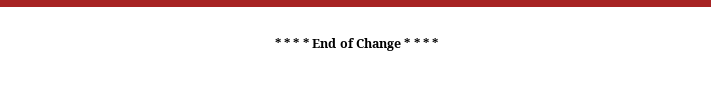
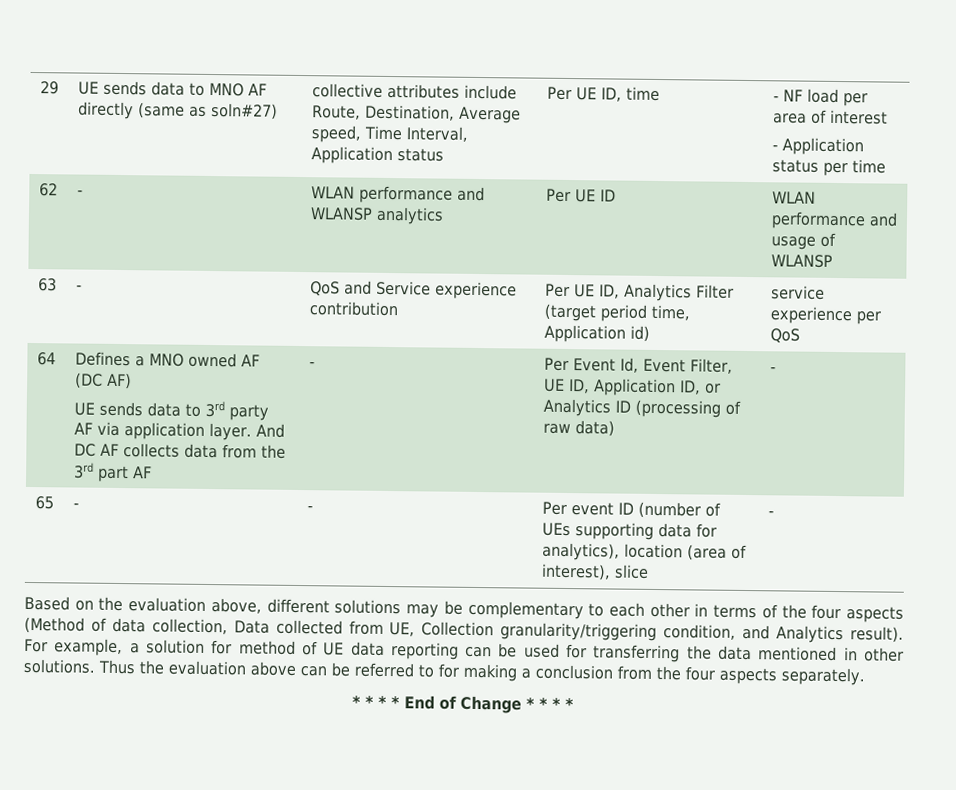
(274, 43) none -> [39,81,59,95] [77,80,267,97] [77,101,278,120] [311,83,517,100] [311,104,521,124] [310,125,468,143] [310,146,444,165] [546,86,660,102] [772,88,868,107] [772,109,888,125] [771,137,864,156] [771,159,886,177] [38,183,58,197] [76,189,83,196] [310,185,485,204] [309,206,444,225] [545,188,616,203] [771,191,816,204] [770,211,898,230] [770,232,836,250] [770,254,833,268] [37,278,57,292] [75,284,82,291] [309,280,517,300] [308,301,399,317] [544,283,734,302] [543,303,691,322] [543,324,650,343] [770,285,825,300] [769,306,881,325] [769,328,800,344] [36,352,56,366] [74,351,260,368] [74,372,132,390] [73,400,269,421] [73,421,285,441] [73,443,286,459] [73,462,152,483] [308,361,315,368] [543,357,733,374] [543,378,721,397] [542,398,741,418] [542,420,615,437] [769,366,776,373] [34,496,54,510] [72,502,79,509] [306,505,313,512] [541,501,721,519] [541,522,717,540] [541,542,747,561] [540,563,649,581] [767,510,774,517] [24,595,904,623] [24,616,904,644] [24,638,904,663] [23,658,865,686] 29 | UE sends data to MNO AF directly (same as soln#27) | collective attributes include Route, Destination, Average speed, Time Interval, Application status | Per UE ID, time | - NF load per area of interest // - Application status per time // 62 | - | WLAN performance and WLANSP analytics | Per UE ID | WLAN performance and usage of WLANSP // 63 | - | QoS and Service experience contribution | Per UE ID, Analytics Filter (target period time, Application id) | service experience per QoS // 64 | Defines a MNO owned AF (DC AF) // UE sends data to 3rd party AF via application layer. And DC AF collects data from the 3rd part AF | - | Per Event Id, Event Filter, UE ID, Application ID, or Analytics ID (processing of raw data) | - // 65 | - | - | Per event ID (number of UEs supporting data for analytics), location (area of interest), slice | - // Based on the evaluation above, different solutions may be complementary to each other in terms of the four aspects (Method of data collection, Data collected from UE, Collection granularity/triggering condition, and Analytics result). For example, a solution for method of UE data reporting can be used for transferring the data mentioned in other solutions. Thus the evaluation above can be referred to for making a conclusion from the four aspects separately. //

